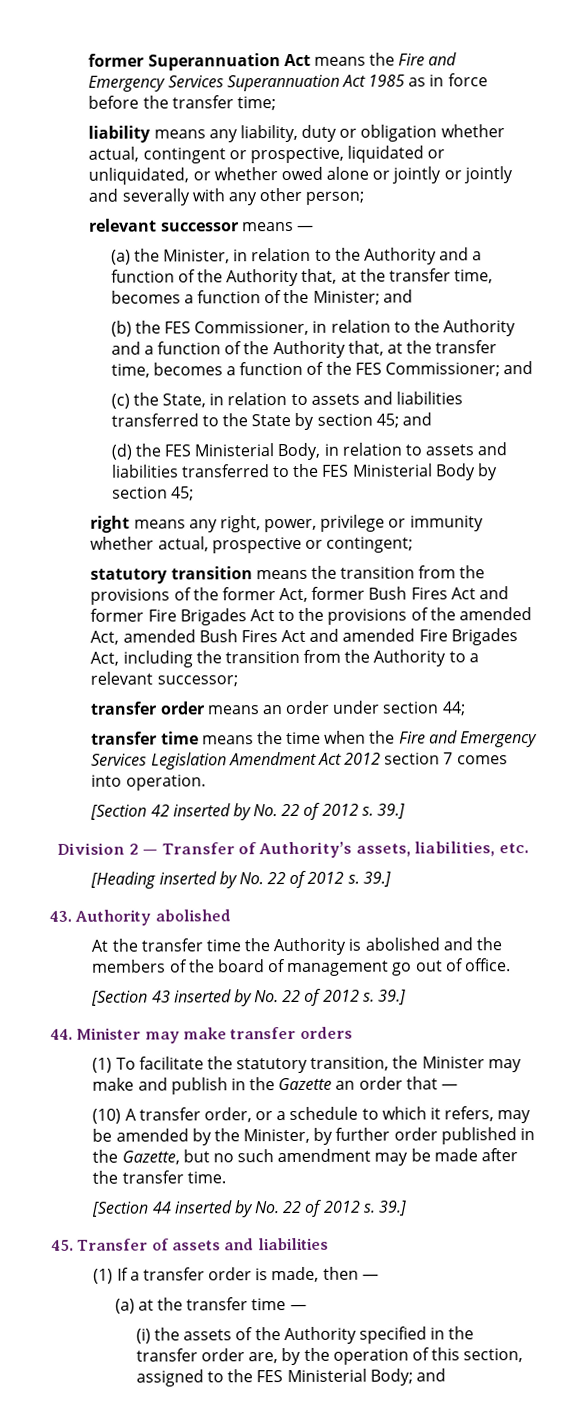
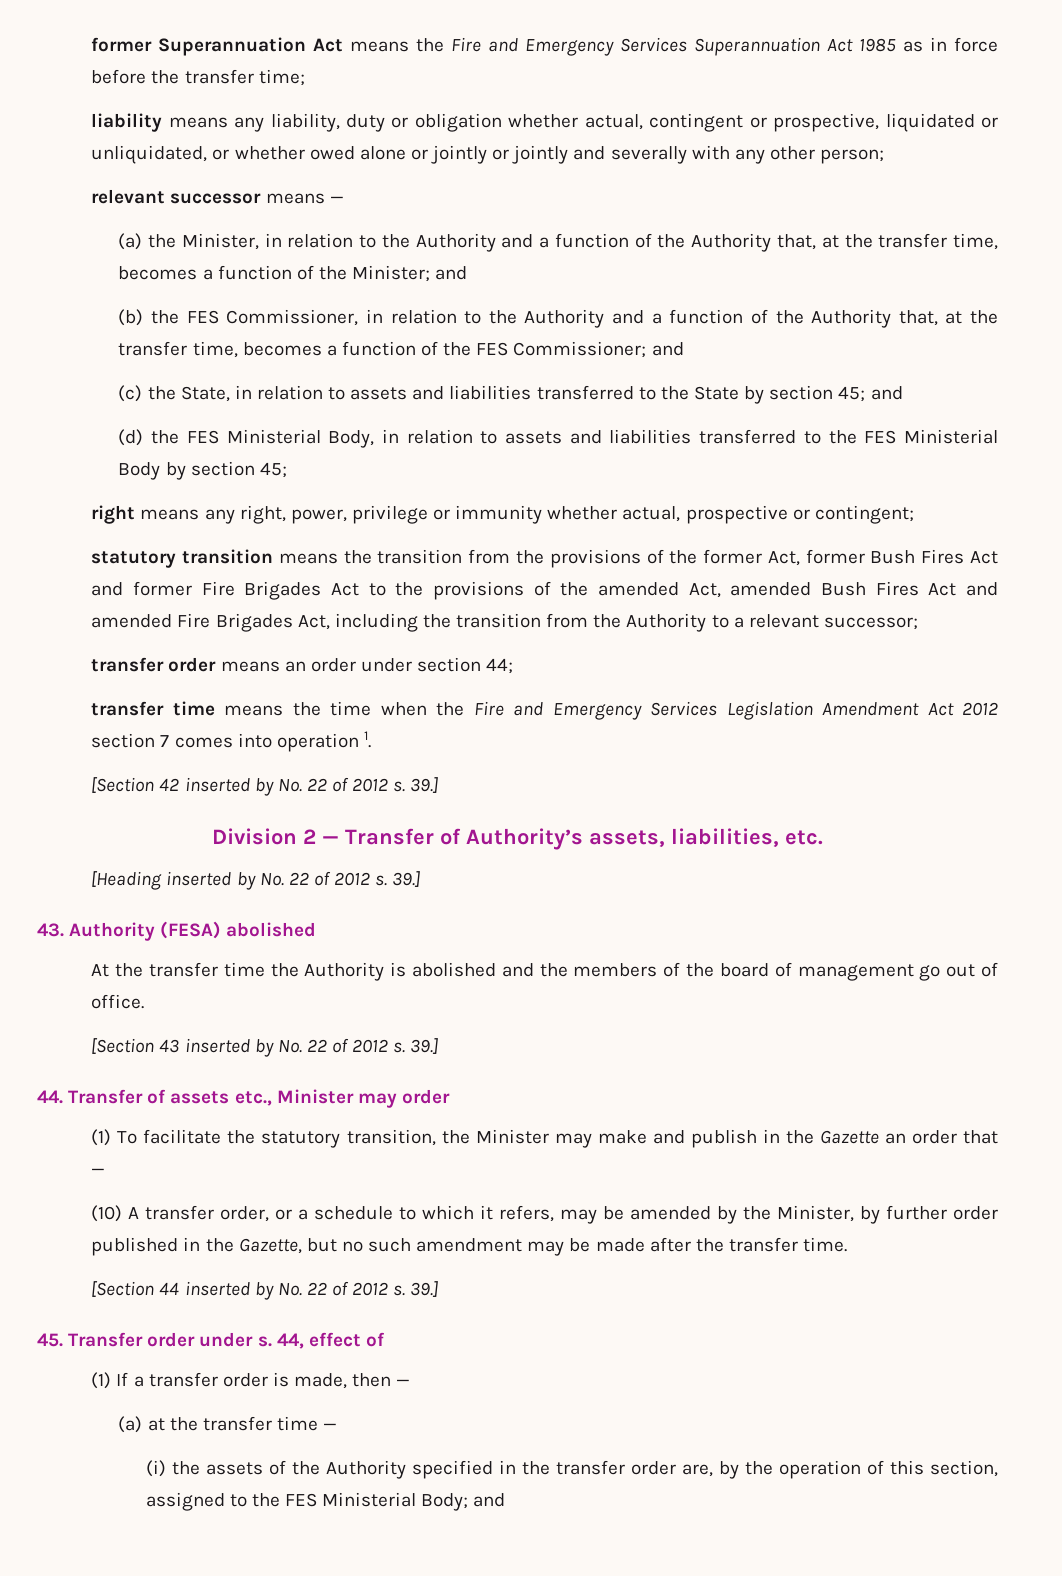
[125,774,206,791] operation. -> [276,731,371,752] operation 1.
(152, 917) none -> [160,921,222,939] (FESA)
[76,1026,353,1044] Minister may make transfer orders -> [68,1089,450,1108] Transfer of assets etc., Minister may order
[151,1237,329,1251] of assets and liabilities -> [147,1332,385,1349] order under s. 44, effect of

